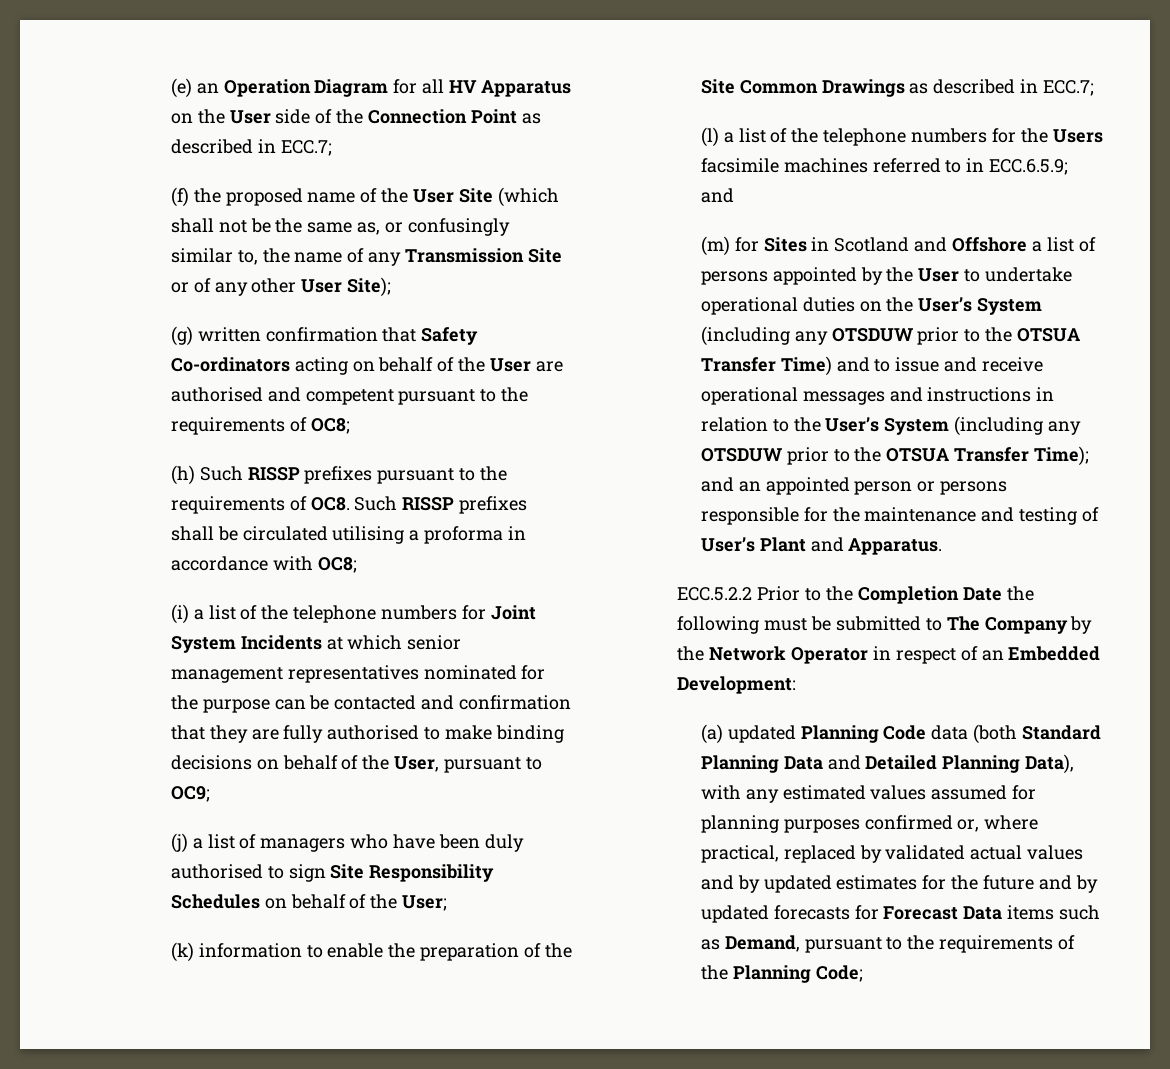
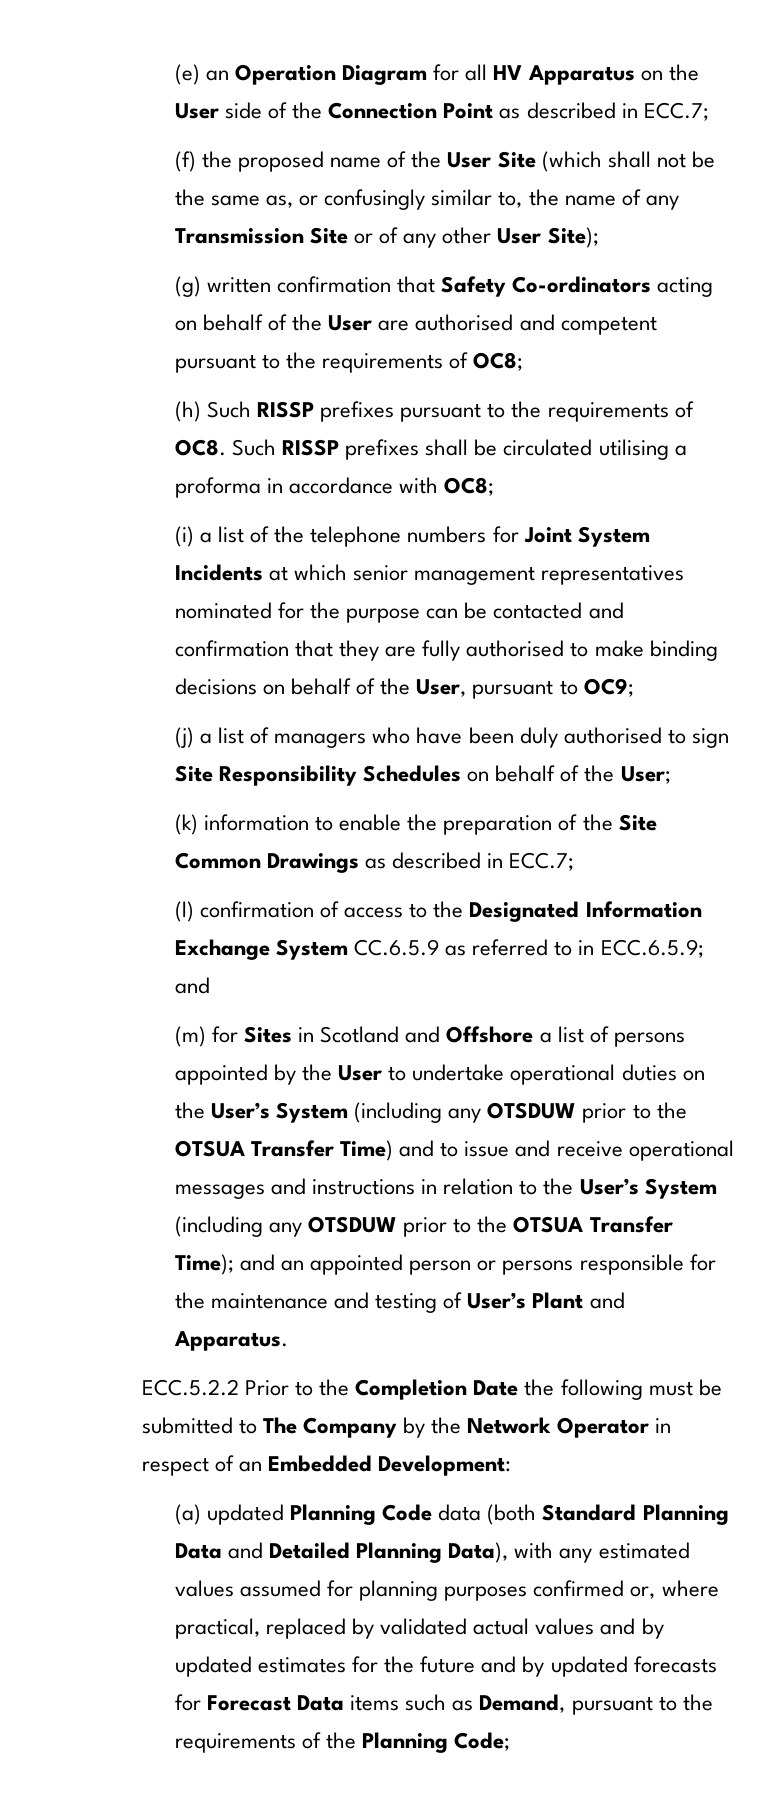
[723,128,1103,146] [700,158,868,173] a list of the telephone numbers for the Users facsimile machines -> [200,901,702,922] [174,939,467,960] confirmation of access to the Designated Information Exchange System CC.6.5.9 as

